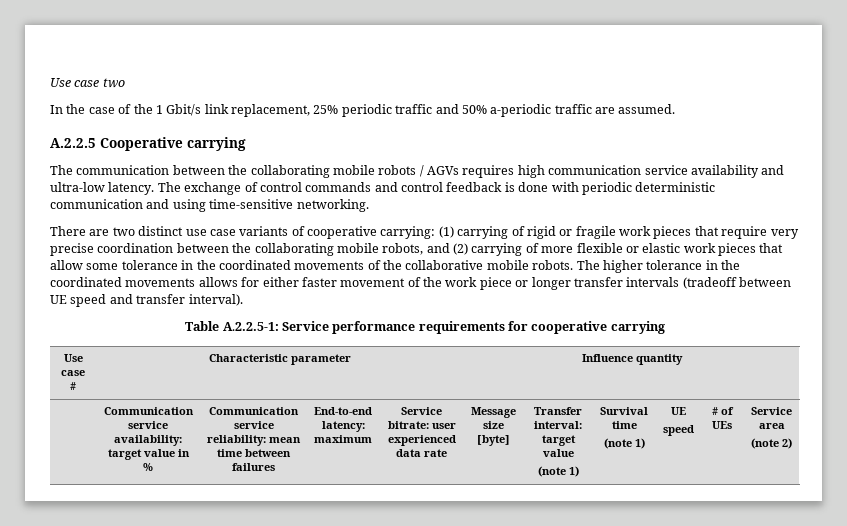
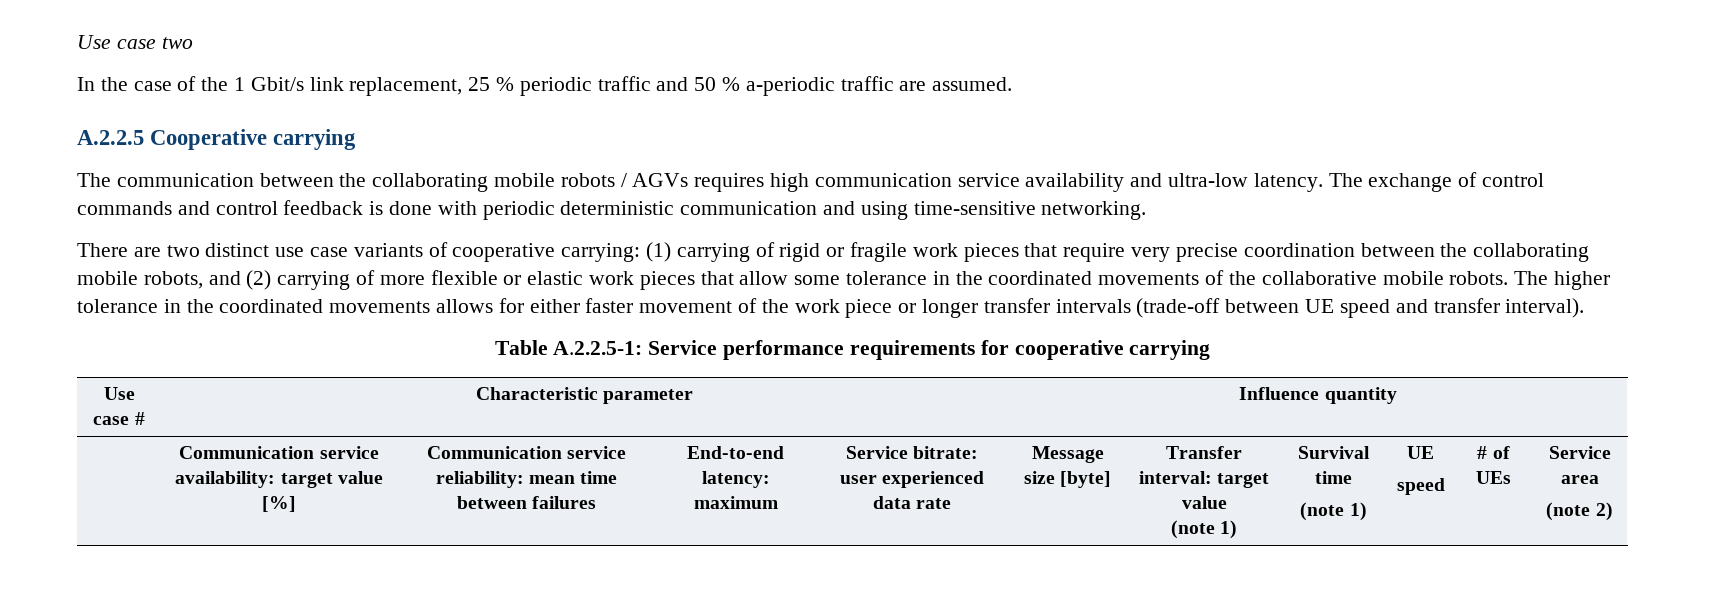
[313,105,339,114] 25% -> [468,77,515,91] 25 %
[461,105,487,114] 50% -> [694,77,741,91] 50 %
[682,277,737,289] (tradeoff -> [1136,298,1221,318] (trade-off
[177,449,190,457] [143,463,153,471] in % -> [262,496,296,512] [%]

